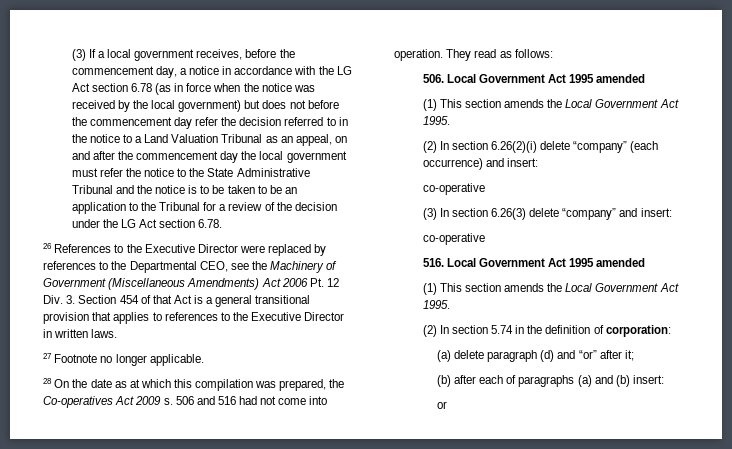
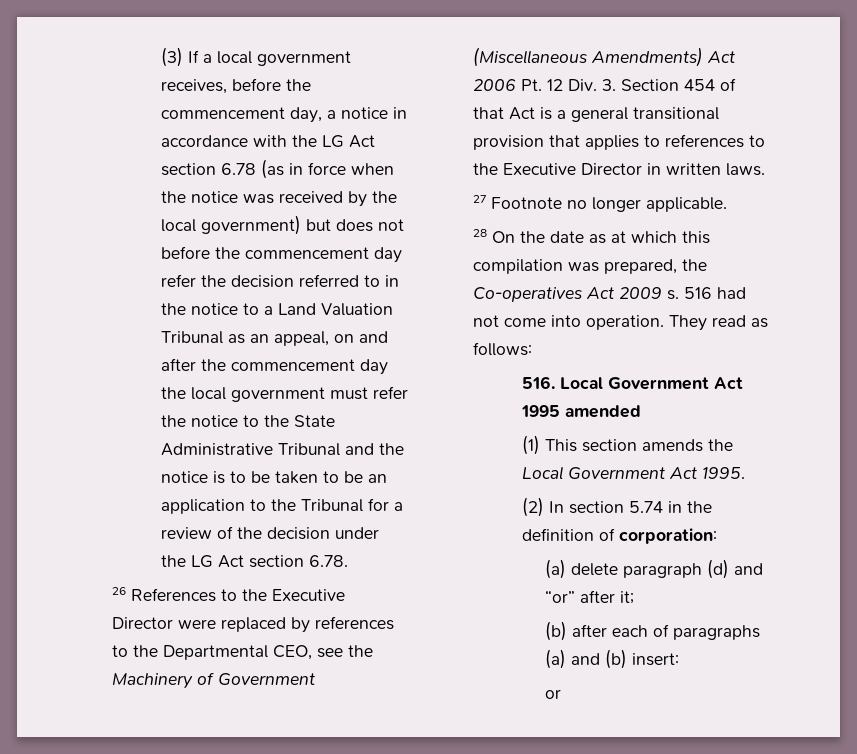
[175,396,215,405] 506 and -> (679, 295) none
[422,74,646,83] [422,99,679,111] [422,116,450,125] [422,141,659,153] [422,158,539,170] [422,183,485,195] [422,208,672,220] [422,233,485,245] // 506. Local Government Act 1995 amended // (1) This section amends the Local Government Act 1995. // (2) In section 6.26(2)(i) delete “company” (each occurrence) and insert: // co-operative // (3) In section 6.26(3) delete “company” and insert: // co-operative -> (532, 349) none

